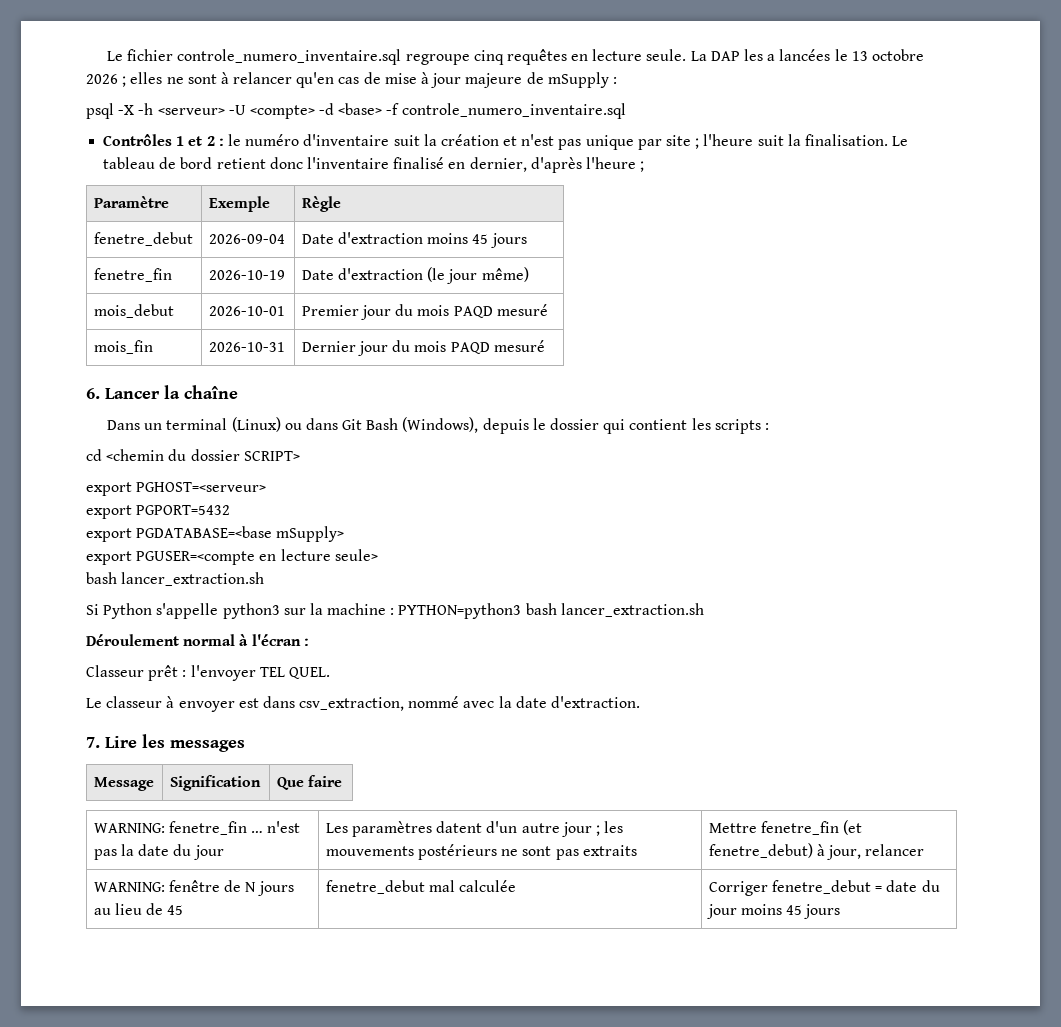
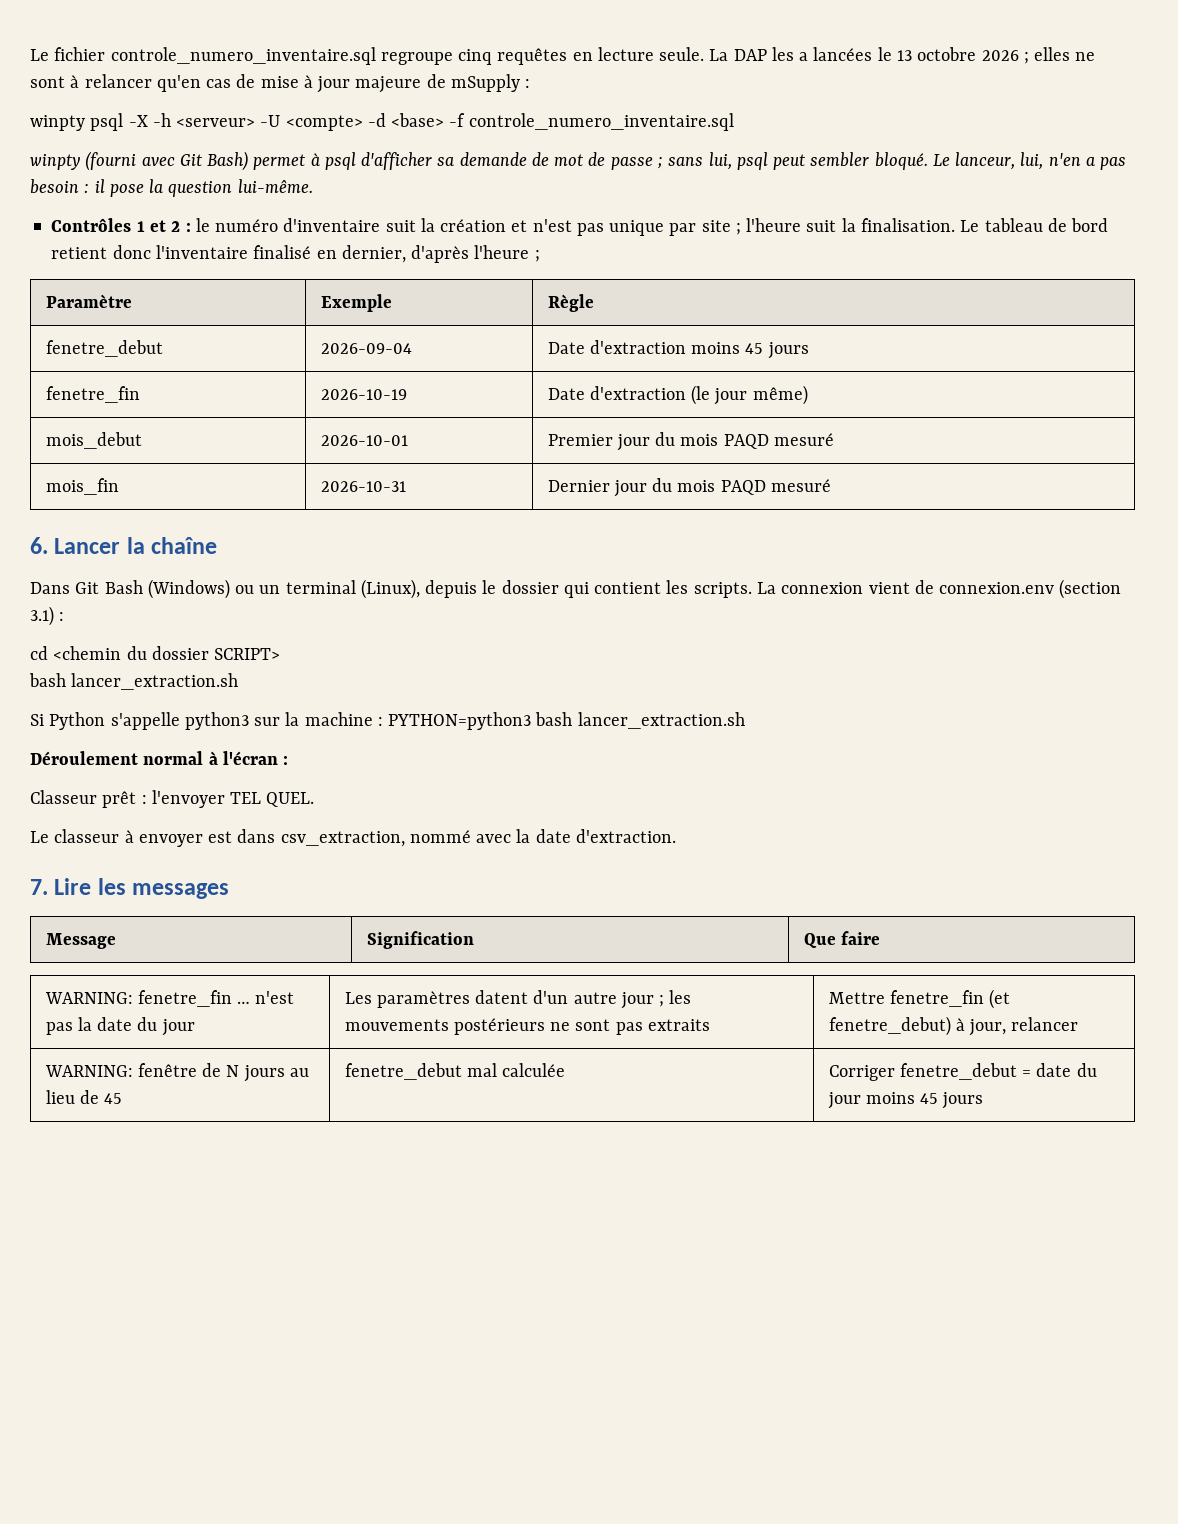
(617, 80) none -> [30,115,85,131] winpty
(626, 111) none -> [30,151,1127,171] [30,179,313,197] // winpty (fourni avec Git Bash) permet à psql d'afficher sa demande de mot de passe ; sans lui, psql peut sembler bloqué. Le lanceur, lui, n'en a pas besoin : il pose la question lui-même.
[144,417,479,433] un terminal (Linux) ou dans Git Bash (Windows), -> [75,579,420,599] Git Bash (Windows) ou un terminal (Linux),
[714,419,761,434] scripts -> [693,579,1122,599] [30,606,54,626] scripts. La connexion vient de connexion.env (section 3.1)
[86,482,267,496] [86,505,231,519] [86,526,345,542] [86,549,378,565] // export PGHOST=<serveur> // export PGPORT=5432 // export PGDATABASE=<base mSupply> // export PGUSER=<compte en lecture seule> -> (281, 654) none

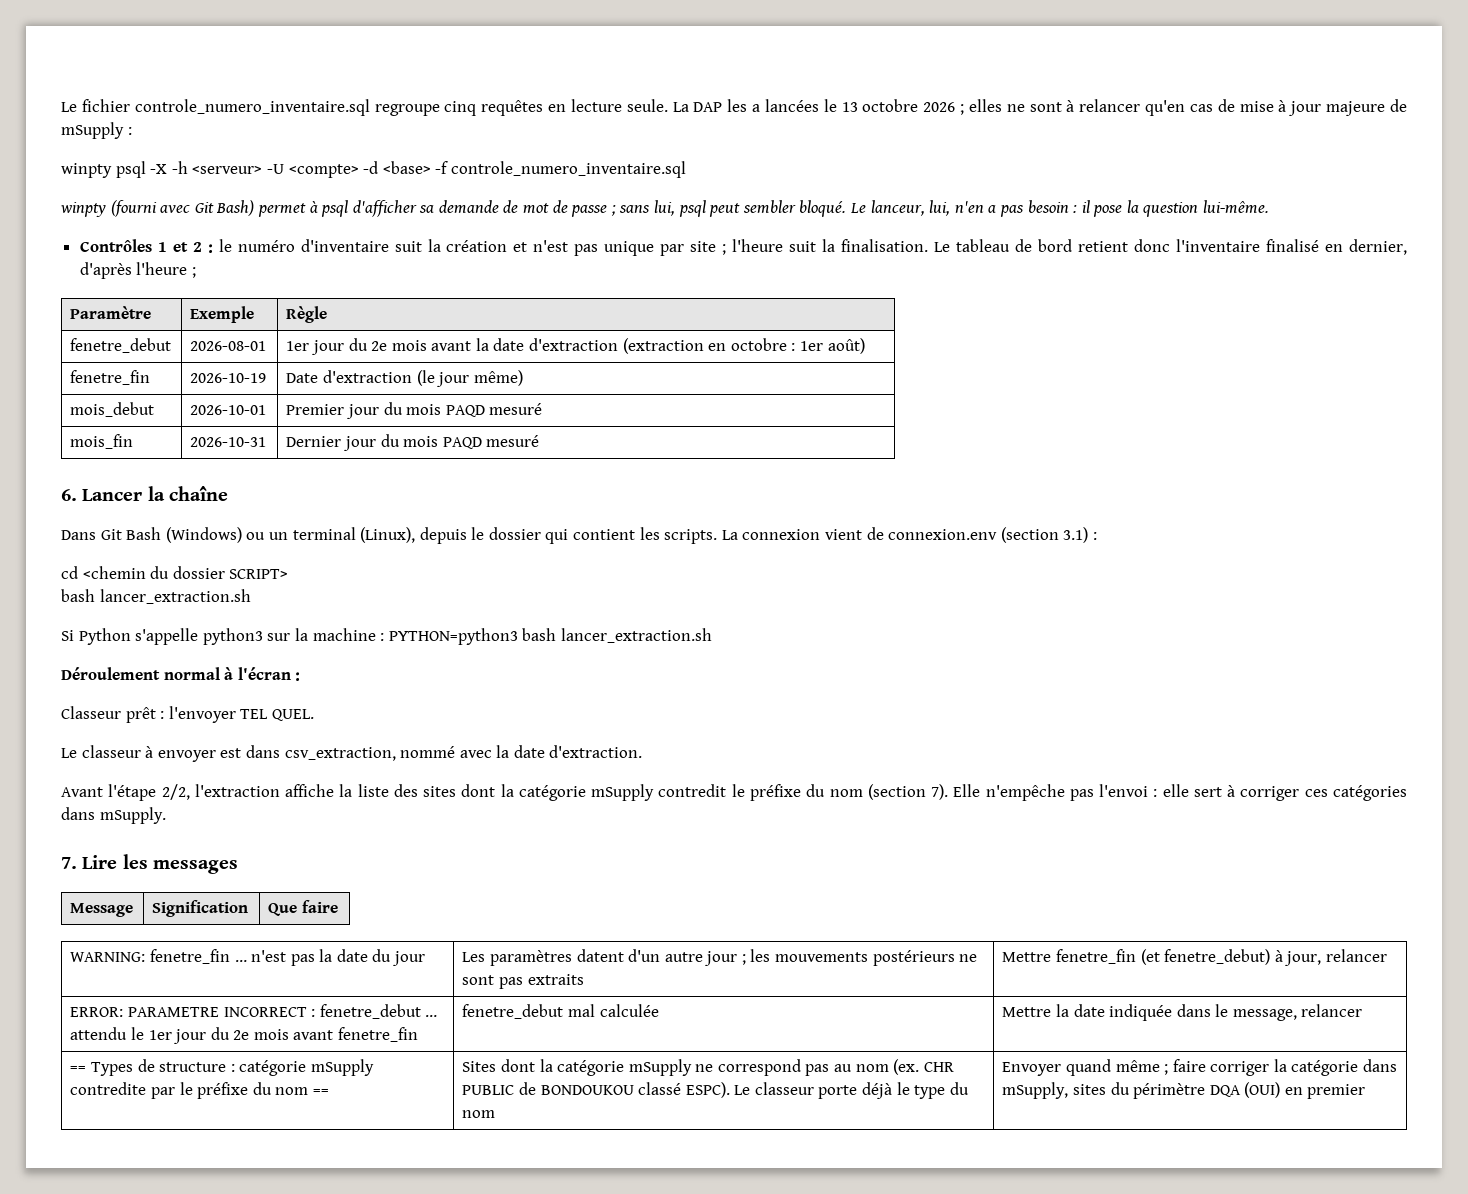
[320,343,412,354] [547,340,809,359] 2026-09-04 | Date d'extraction moins 45 jours -> [190,341,267,351] [286,338,865,355] 2026-08-01 | 1er jour du 2e mois avant la date d'extraction (extraction en octobre : 1er août)
(676, 836) none -> [61,784,1407,801] [61,807,166,824] // Avant l'étape 2/2, l'extraction affiche la liste des sites dont la catégorie mSupply contredit le préfixe du nom (section 7). Elle n'empêche pas l'envoi : elle sert à corriger ces catégories dans mSupply.
[44,1063,309,1082] [45,1090,123,1104] [344,1063,566,1080] [828,1063,1097,1081] [827,1092,984,1109] WARNING: fenêtre de N jours au lieu de 45 | fenetre_debut mal calculée | Corriger fenetre_debut = date du jour moins 45 jours -> [70,1004,438,1019] [70,1027,419,1044] [462,1004,659,1019] [1002,1004,1363,1021] [70,1059,374,1076] [70,1082,329,1099] [462,1059,954,1076] [462,1082,969,1099] [462,1110,496,1118] [1002,1059,1398,1076] [1002,1082,1366,1099] ERROR: PARAMETRE INCORRECT : fenetre_debut … attendu le 1er jour du 2e mois avant fenetre_fin | fenetre_debut mal calculée | Mettre la date indiquée dans le message, relancer // == Types de structure : catégorie mSupply contredite par le préfixe du nom == | Sites dont la catégorie mSupply ne correspond pas au nom (ex. CHR PUBLIC de BONDOUKOU classé ESPC). Le classeur porte déjà le type du nom | Envoyer quand même ; faire corriger la catégorie dans mSupply, sites du périmètre DQA (OUI) en premier

